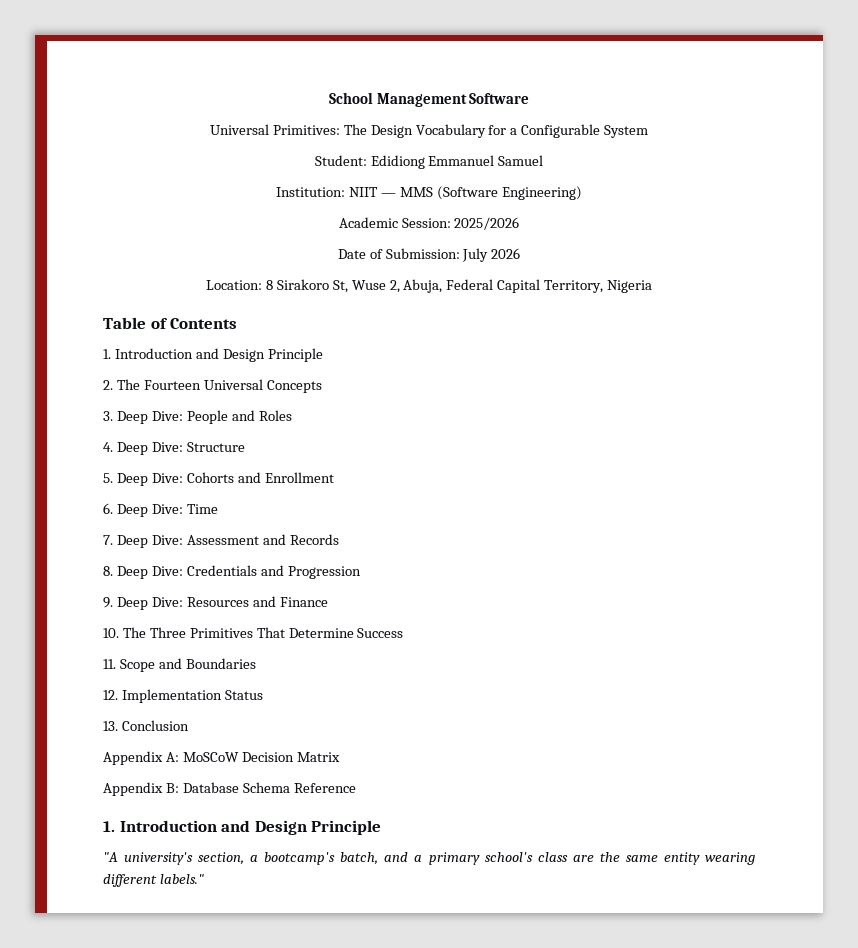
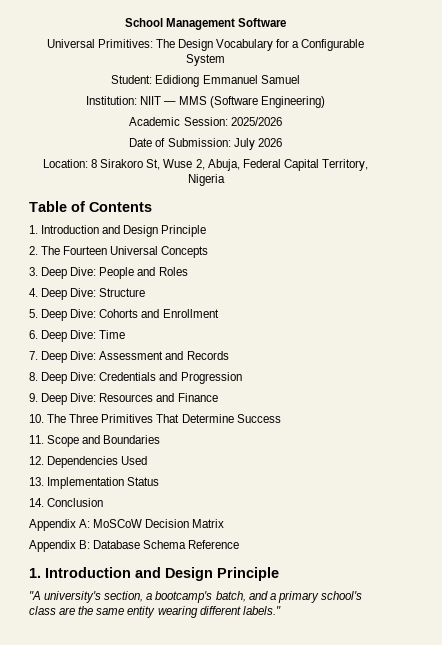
(118, 695) none -> [47,456,148,468] [29,477,44,486] Dependencies Used // 13.
[103,721,118,731] 13. -> [29,498,44,507] 14.

